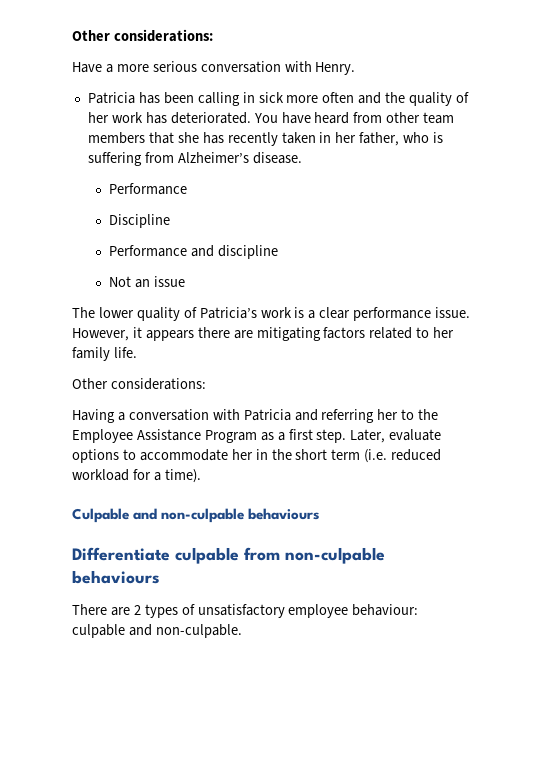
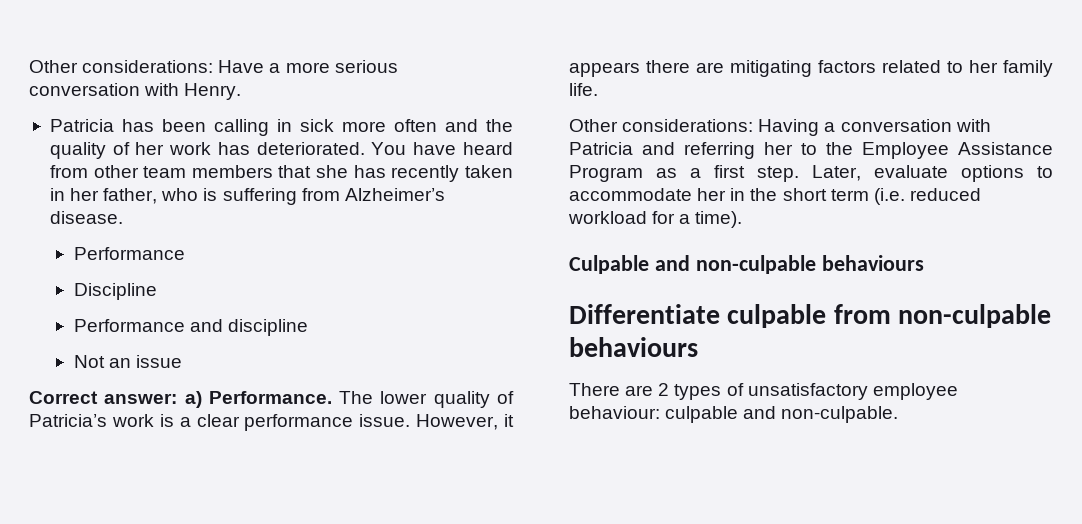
[72,29,213,42] Other considerations: // -> [29,60,214,73] Other considerations:
(186, 281) none -> [29,391,332,408] Correct answer: a) Performance.
(206, 384) // -> (754, 125) none

